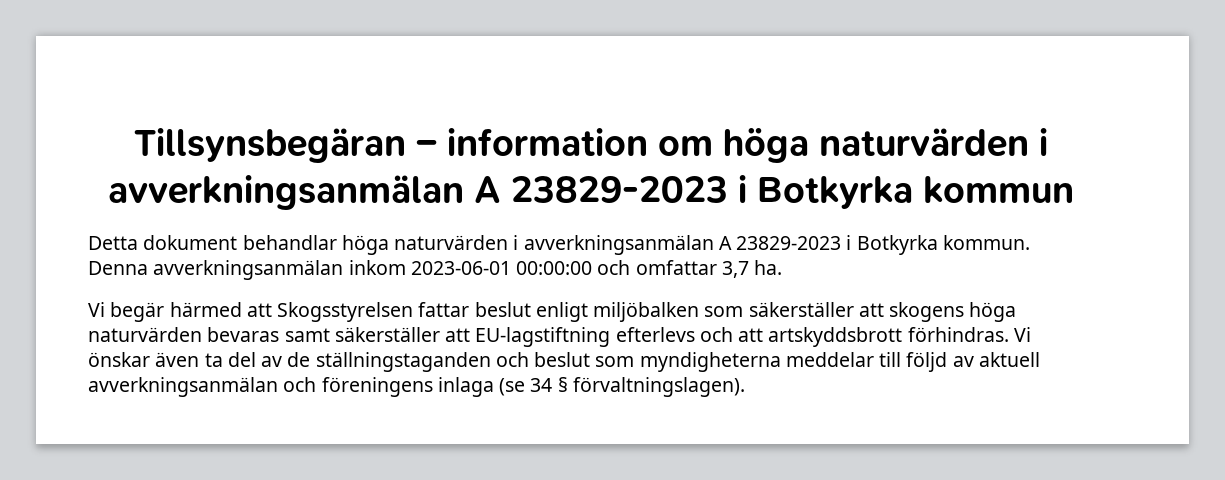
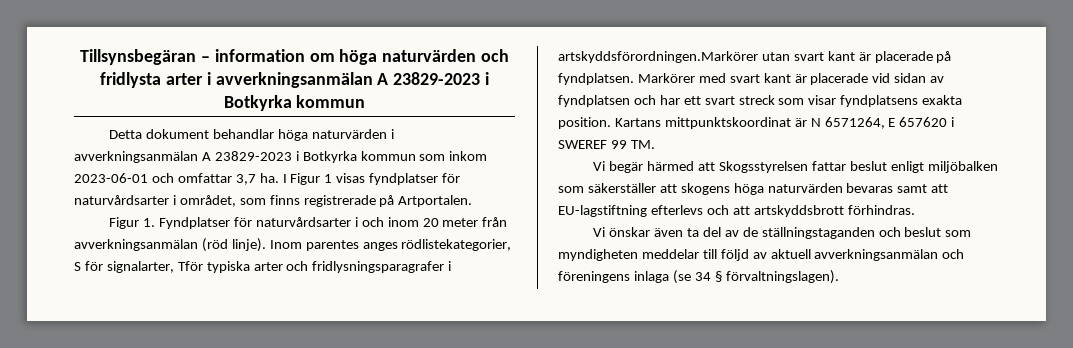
(1030, 142) none -> [480,49,509,62] [100,72,204,88] och fridlysta arter
[942,235,1030,250] [88,260,344,280] kommun. Denna avverkningsanmälan -> [360,151,446,161] kommun som
[516,261,593,275] 00:00:00 -> (148, 178) none
(783, 267) none -> [282,173,461,185] [74,195,473,207] [109,217,508,229] [74,238,512,252] [74,261,452,273] [558,51,952,63] [558,73,945,85] [558,95,963,107] [558,117,955,129] [558,140,655,149] I Figur 1 visas fyndplatser för naturvårdsarter i området, som finns registrerade på Artportalen. // Figur 1. Fyndplatser för naturvårdsarter i och inom 20 meter från avverkningsanmälan (röd linje). Inom parentes anges rödlistekategorier, S för signalarter, Tför typiska arter och fridlysningsparagrafer i artskyddsförordningen.Markörer utan svart kant är placerade på fyndplatsen. Markörer med svart kant är placerade vid sidan av fyndplatsen och har ett svart streck som visar fyndplatsens exakta position. Kartans mittpunktskoordinat är N 6571264, E 657620 i SWEREF 99 TM.
[334,327,440,342] säkerställer -> (928, 188) none
(1009, 334) none -> (915, 210) //
[639,352,781,372] myndigheterna -> [558,249,638,261] myndigheten

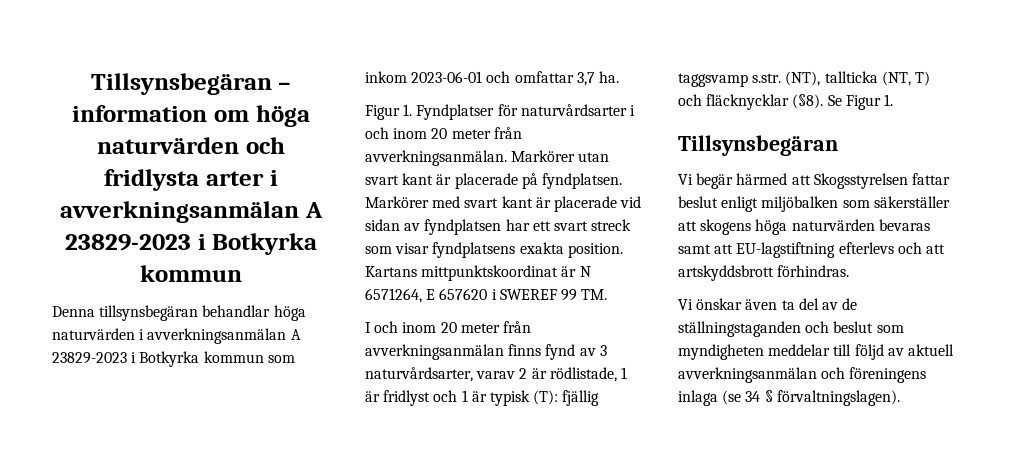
[109,129,210,139] Detta dokument -> [52,305,199,321] Denna tillsynsbegäran
[282,173,461,185] [74,195,473,207] I Figur 1 visas fyndplatser för naturvårdsarter i området, som finns registrerade på Artportalen. -> (619, 77) none
[74,238,512,252] [74,261,452,273] [558,51,758,63] avverkningsanmälan (röd linje). Inom parentes anges rödlistekategorier, S för signalarter, Tför typiska arter och fridlysningsparagrafer i artskyddsförordningen.Markörer -> [365,150,576,166] avverkningsanmälan. Markörer
[633,95,656,105] och -> (502, 227) none
(655, 144) none -> [365,321,531,333] [365,344,607,360] [365,367,627,382] [365,390,600,406] [678,71,930,87] [678,94,893,110] [678,135,838,156] // I och inom 20 meter från avverkningsanmälan finns fynd av 3 naturvårdsarter, varav 2 är rödlistade, 1 är fridlyst och 1 är typisk (T): fjällig taggsvamp s.str. (NT), tallticka (NT, T) och fläcknycklar (§8). Se Figur 1. // Tillsynsbegäran

